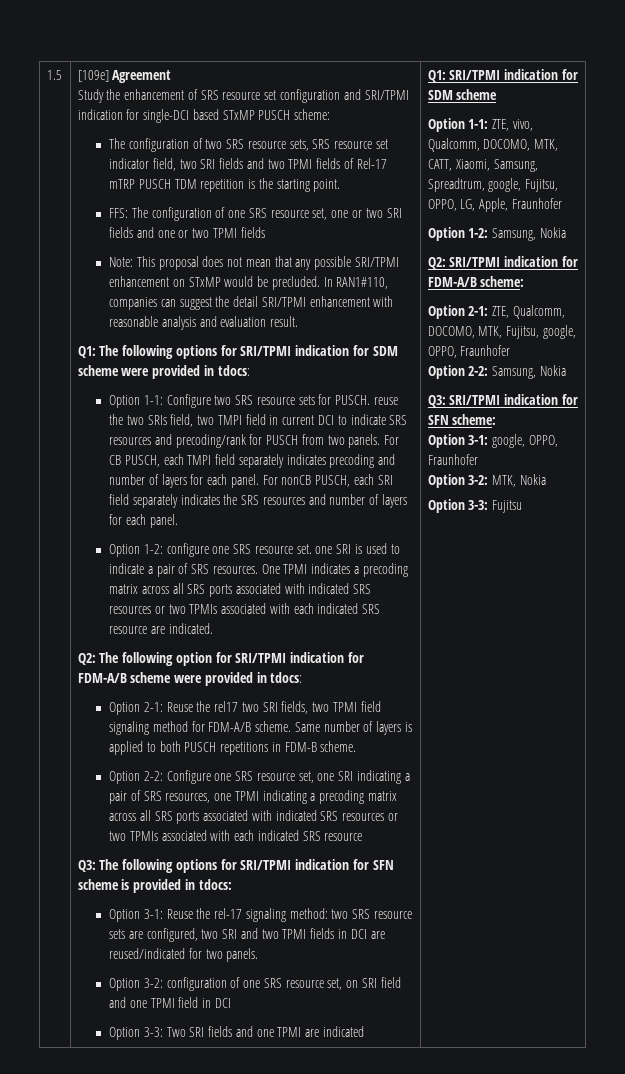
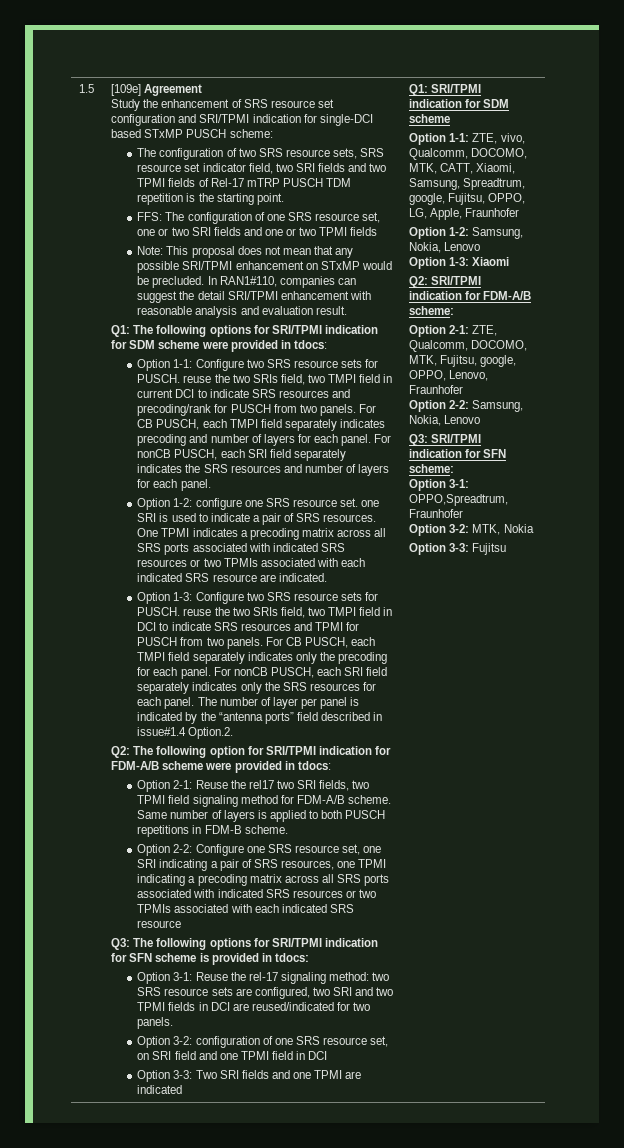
(213, 628) none -> [137,592,379,604] [137,607,393,618] [137,622,360,631] [137,637,376,649] [137,652,388,664] [137,667,388,679] [137,682,377,694] [137,697,360,709] [137,712,383,724] [137,727,234,739] // Option 1-3: Configure two SRS resource sets for PUSCH. reuse the two SRIs field, two TMPI field in DCI to indicate SRS resources and TPMI for PUSCH from two panels. For CB PUSCH, each TMPI field separately indicates only the precoding for each panel. For nonCB PUSCH, each SRI field separately indicates only the SRS resources for each panel. The number of layer per panel is indicated by the “antenna ports” field described in issue#1.4 Option.2.
[539,227,566,238] Nokia -> [409,242,481,253] [409,257,510,269] Nokia, Lenovo // Option 1-3: Xiaomi
(457, 352) none -> [449,370,489,381] Lenovo,
[539,365,566,376] Nokia -> [409,415,481,426] Nokia, Lenovo
[492,434,558,448] google, OPPO, -> [409,494,509,506] OPPO,Spreadtrum,

